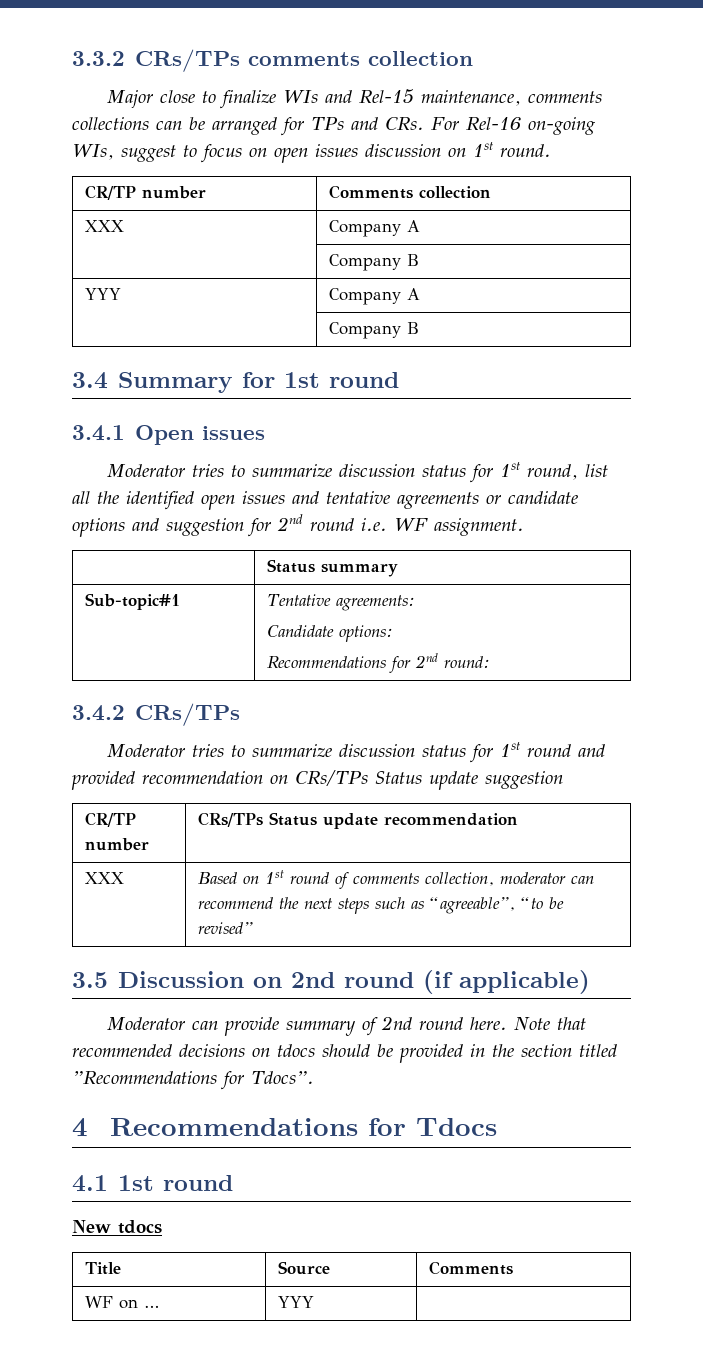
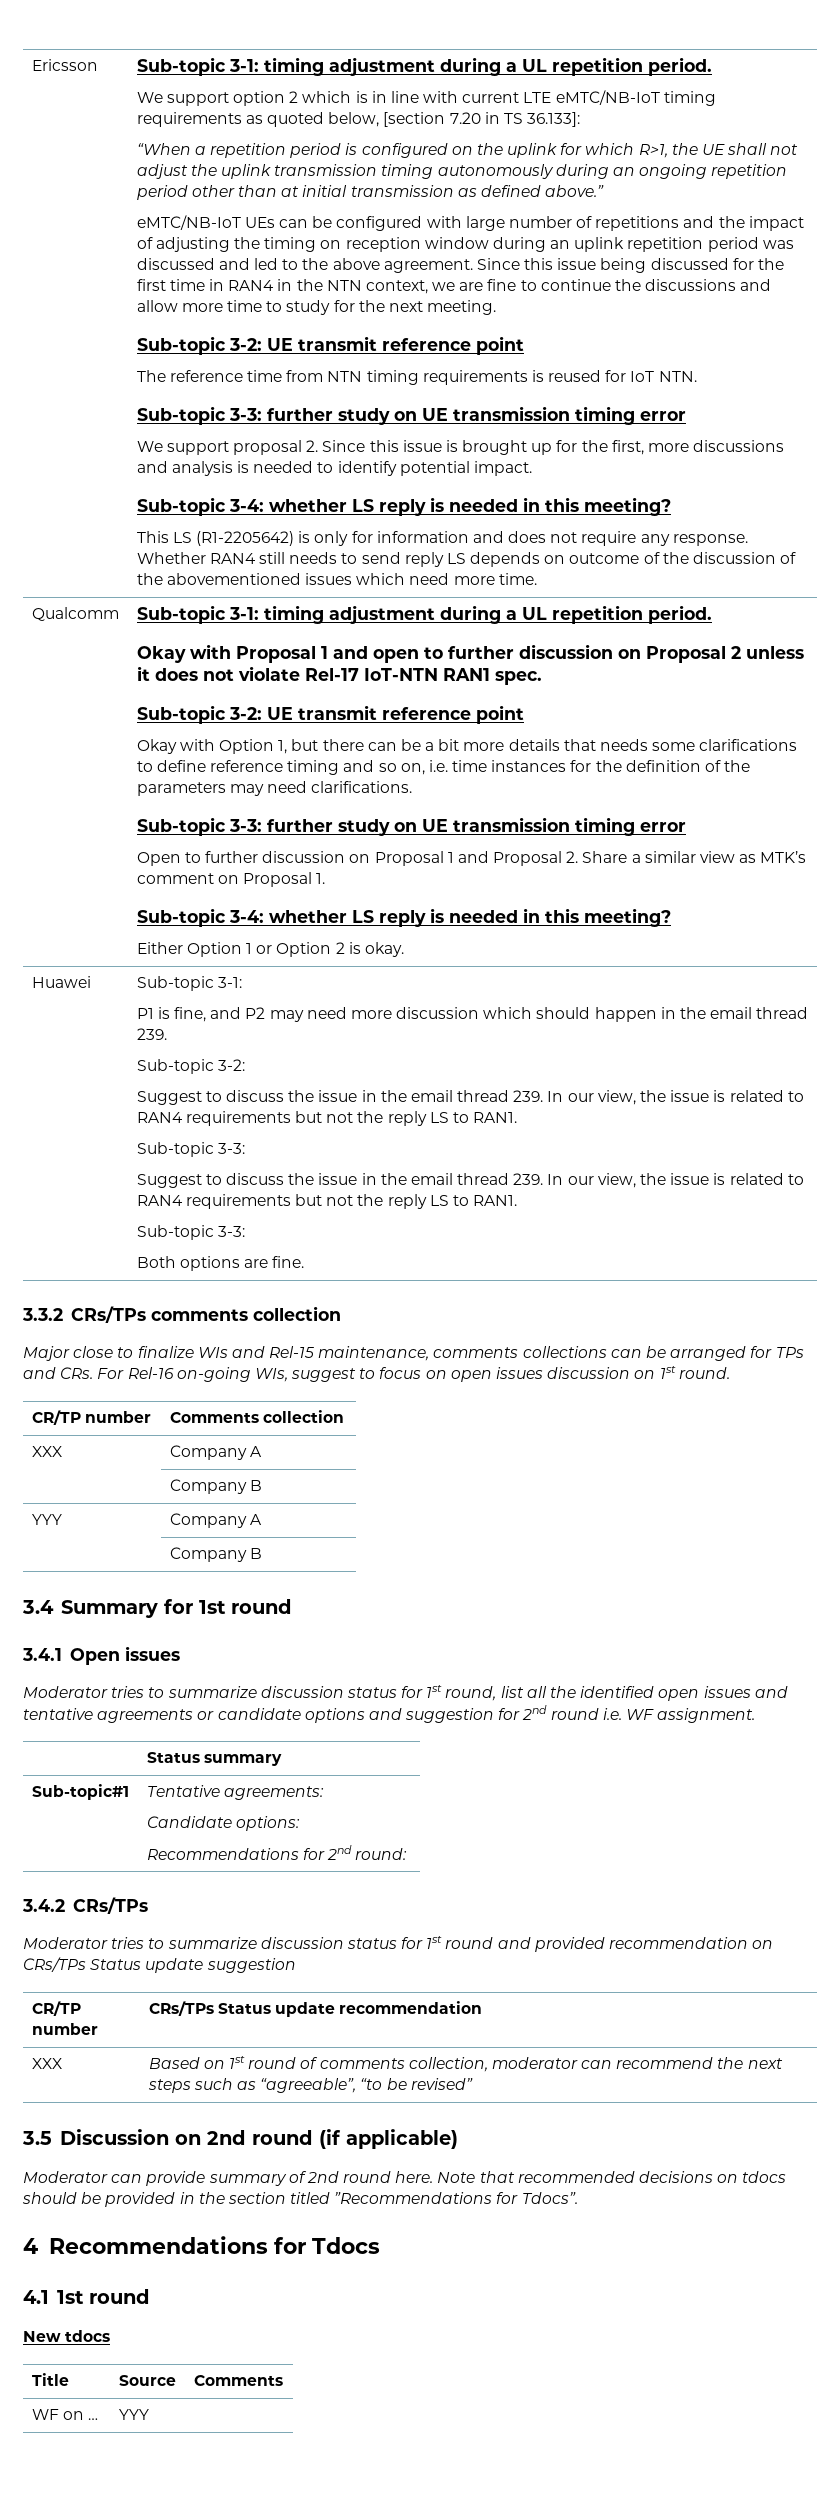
(72, 58) none -> [31,59,98,71] [136,57,712,76] [136,90,716,106] [136,112,581,127] [136,143,799,158] [136,164,788,179] [136,185,605,200] [136,215,804,231] [136,237,794,252] [136,258,784,273] [136,279,772,294] [136,300,497,315] [136,336,524,355] [136,370,697,385] [136,406,686,425] [136,440,785,455] [136,461,532,476] [136,497,671,516] [136,531,748,546] [136,552,797,567] [136,573,537,585] [31,607,119,621] [136,605,712,624] [136,644,804,663] [136,666,542,685] [136,705,524,724] [136,739,798,754] [136,760,751,775] [136,781,413,796] [136,817,686,836] [136,851,807,866] [136,872,326,887] [136,908,671,927] [136,942,404,957] [31,976,91,988] [136,976,242,991] [136,1007,809,1022] [136,1028,167,1040] [136,1059,245,1074] [136,1090,804,1105] [136,1111,518,1126] [136,1142,245,1157] [136,1173,804,1188] [136,1194,518,1209] [136,1225,245,1240] [136,1256,305,1271] Ericsson | Sub-topic 3-1: timing adjustment during a UL repetition period. // We support option 2 which is in line with current LTE eMTC/NB-IoT timing requirements as quoted below, [section 7.20 in TS 36.133]: // “When a repetition period is configured on the uplink for which R>1, the UE shall not adjust the uplink transmission timing autonomously during an ongoing repetition period other than at initial transmission as defined above.” // eMTC/NB-IoT UEs can be configured with large number of repetitions and the impact of adjusting the timing on reception window during an uplink repetition period was discussed and led to the above agreement. Since this issue being discussed for the first time in RAN4 in the NTN context, we are fine to continue the discussions and allow more time to study for the next meeting. // Sub-topic 3-2: UE transmit reference point // The reference time from NTN timing requirements is reused for IoT NTN. // Sub-topic 3-3: further study on UE transmission timing error // We support proposal 2. Since this issue is brought up for the first, more discussions and analysis is needed to identify potential impact. // Sub-topic 3-4: whether LS reply is needed in this meeting? // This LS (R1-2205642) is only for information and does not require any response. Whether RAN4 still needs to send reply LS depends on outcome of the discussion of the abovementioned issues which need more time. // Qualcomm | Sub-topic 3-1: timing adjustment during a UL repetition period. // Okay with Proposal 1 and open to further discussion on Proposal 2 unless it does not violate Rel-17 IoT-NTN RAN1 spec. // Sub-topic 3-2: UE transmit reference point // Okay with Option 1, but there can be a bit more details that needs some clarifications to define reference timing and so on, i.e. time instances for the definition of the parameters may need clarifications. // Sub-topic 3-3: further study on UE transmission timing error // Open to further discussion on Proposal 1 and Proposal 2. Share a similar view as MTK’s comment on Proposal 1. // Sub-topic 3-4: whether LS reply is needed in this meeting? // Either Option 1 or Option 2 is okay. // Huawei | Sub-topic 3-1: // P1 is fine, and P2 may need more discussion which should happen in the email thread 239. // Sub-topic 3-2: // Suggest to discuss the issue in the email thread 239. In our view, the issue is related to RAN4 requirements but not the reply LS to RAN1. // Sub-topic 3-3: // Suggest to discuss the issue in the email thread 239. In our view, the issue is related to RAN4 requirements but not the reply LS to RAN1. // Sub-topic 3-3: // Both options are fine. //

